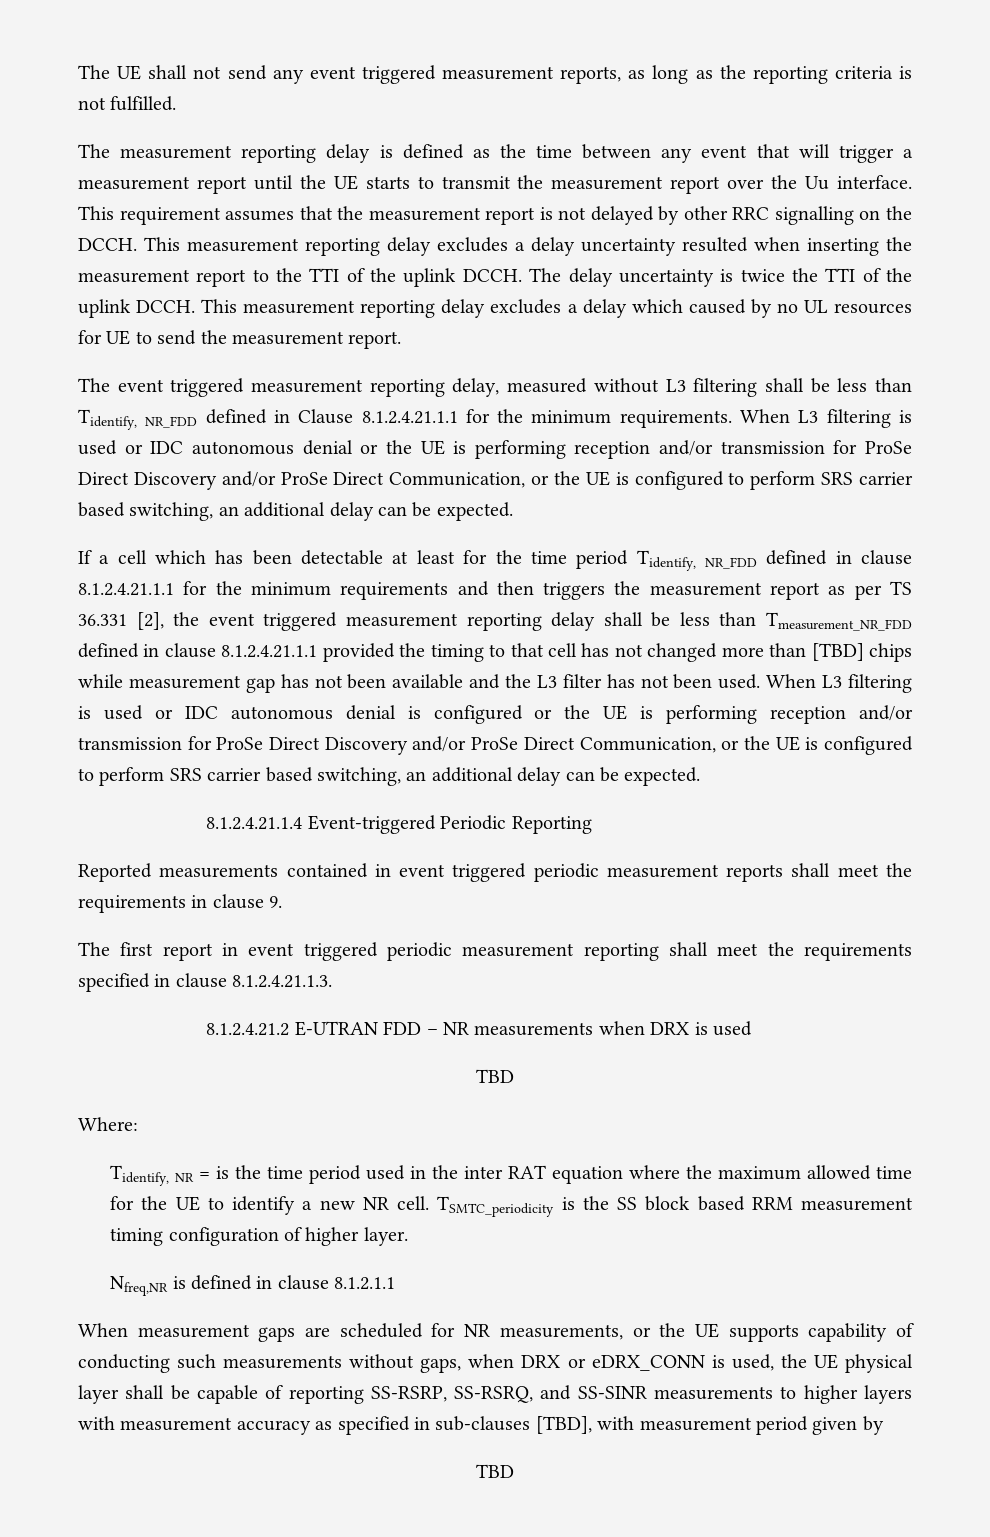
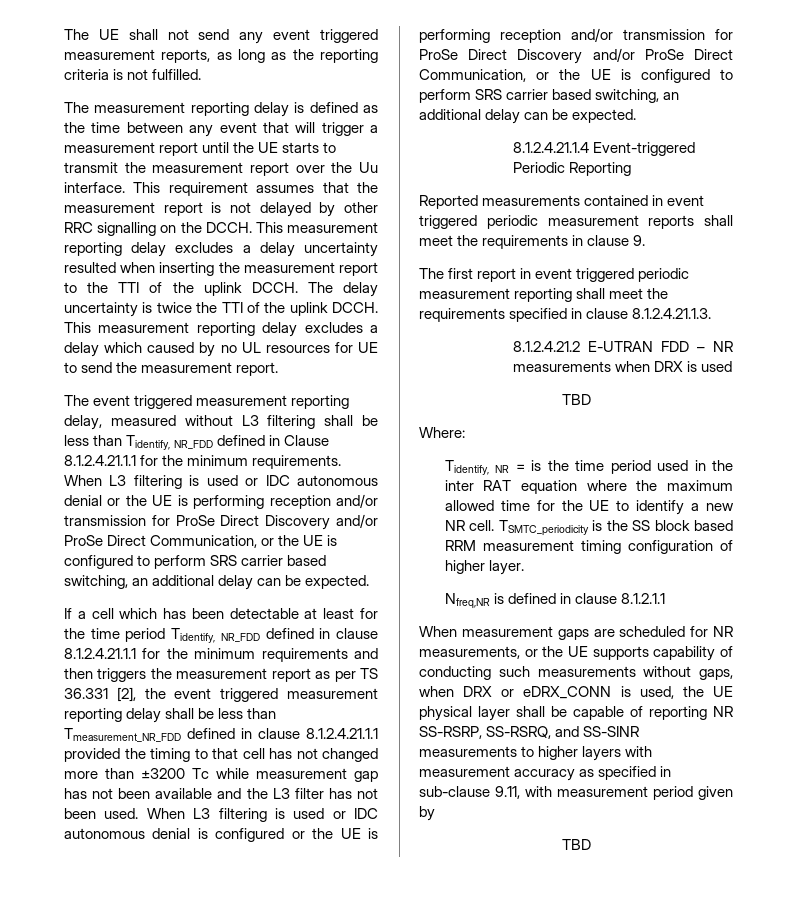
[811,643,912,662] [TBD] chips -> [141,768,209,779] ±3200 Tc
(364, 1395) none -> [713,706,733,717] NR
[435,1416,592,1434] sub-clauses [TBD], -> [419,786,520,799] sub-clause 9.11,

